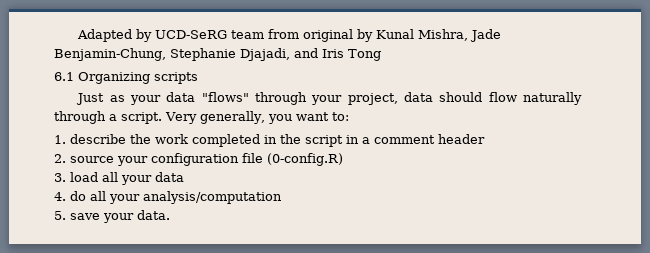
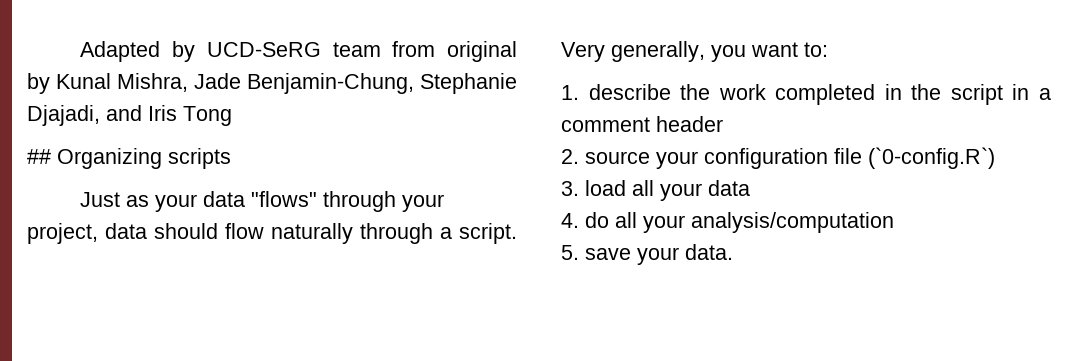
[54,72,74,81] 6.1 -> [27,149,51,164] ##
[267,153,343,166] (0-config.R) -> [868,147,995,169] (`0-config.R`)

